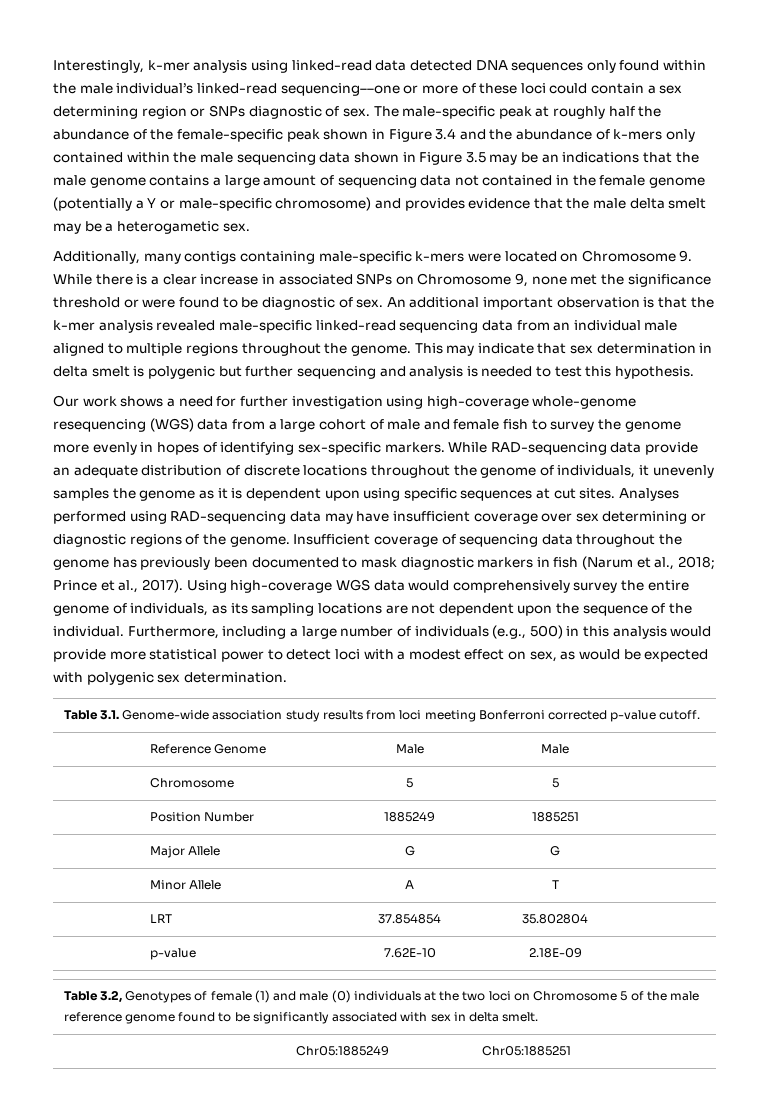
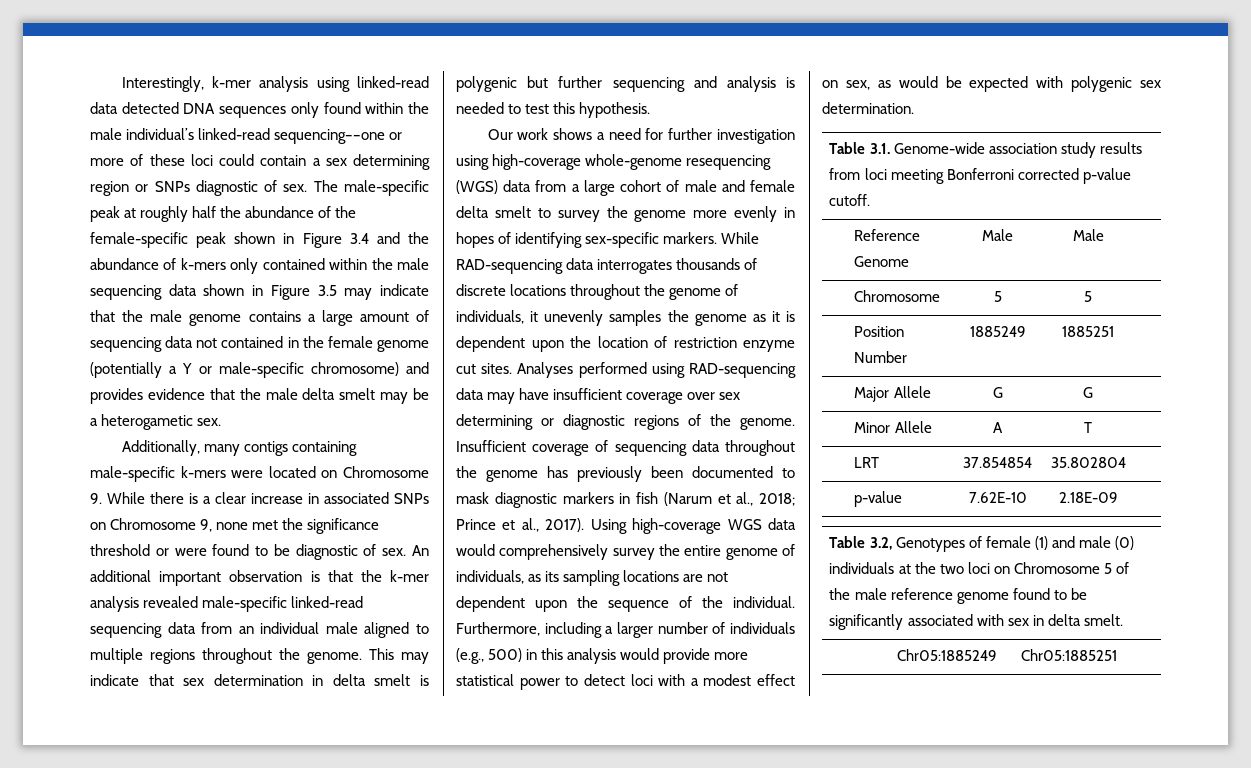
[521,152,640,163] be an indications -> [380,284,430,296] indicate
[503,419,529,430] fish -> [456,206,531,218] delta smelt
[645,442,699,455] [53,465,223,478] provide an adequate distribution -> [597,258,741,274] interrogates thousands
[363,488,551,501] using specific sequences at -> [570,336,795,352] the location of restriction enzyme
[301,626,337,639] large -> [617,622,653,638] larger

